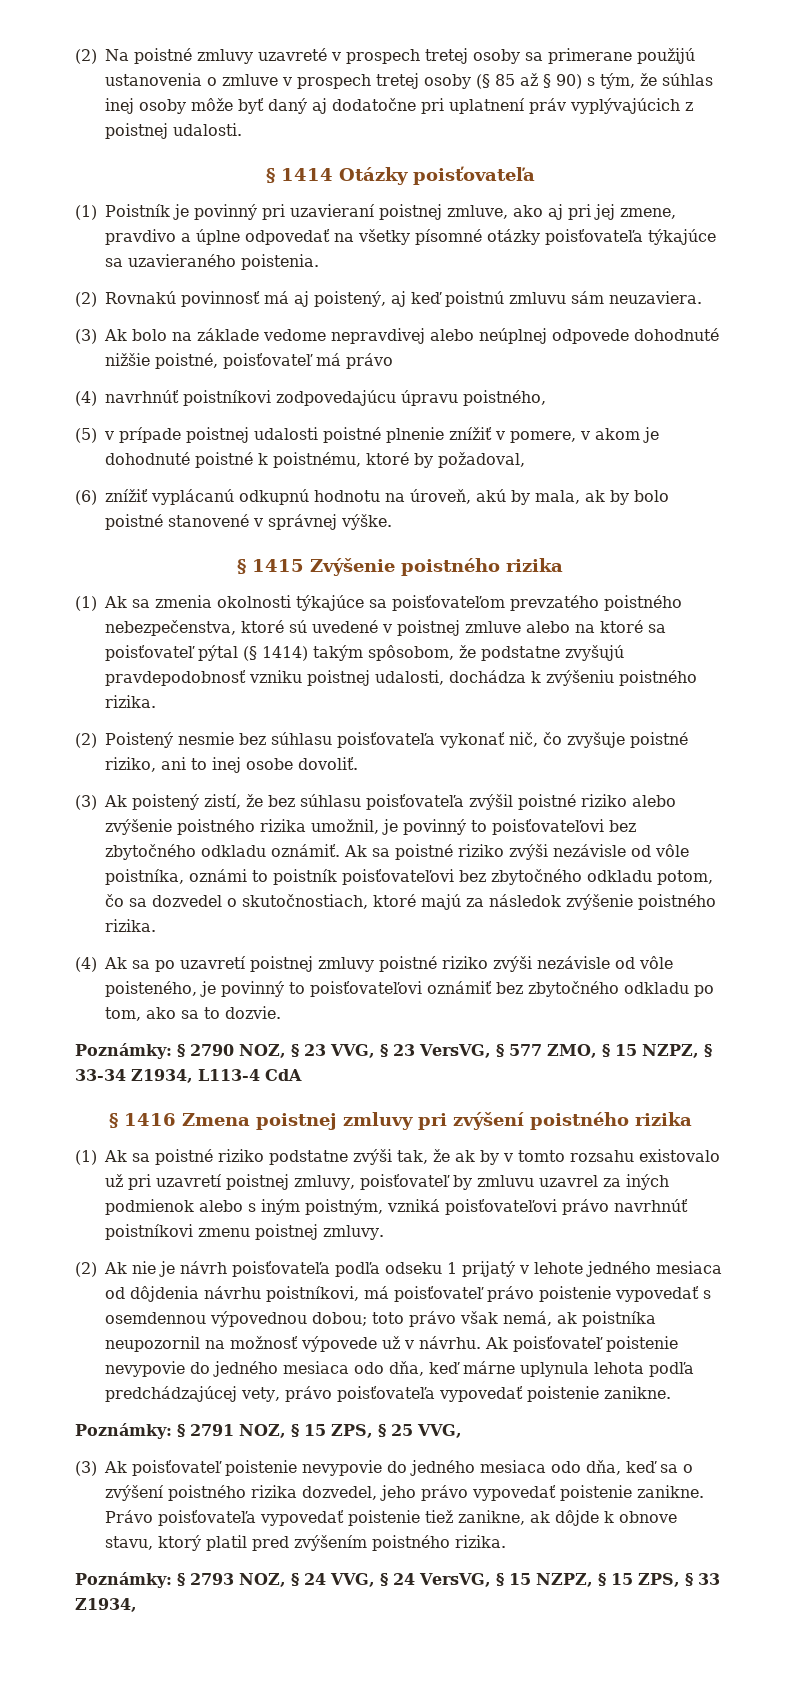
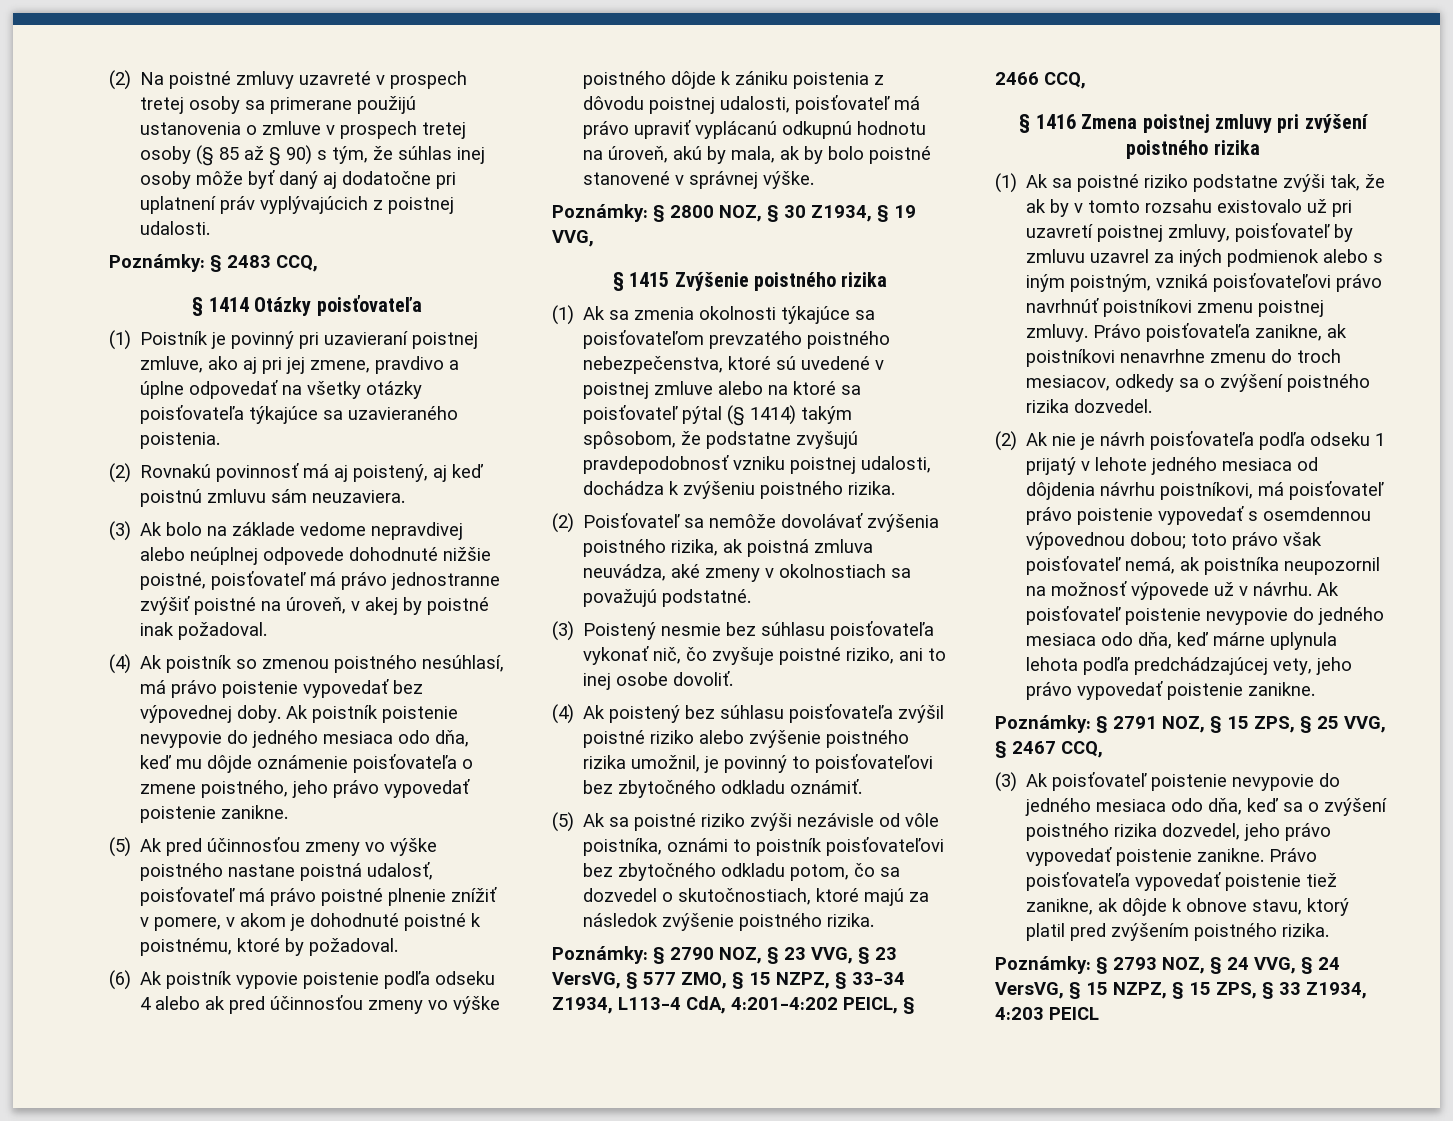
(242, 129) none -> [109,254,318,272] // Poznámky: § 2483 CCQ,
[415,229,482,245] písomné -> (362, 390) none
[75,390,546,406] [75,427,318,443] // (4) navrhnúť poistníkovi zodpovedajúcu úpravu poistného, // (5) v prípade poistnej udalosti -> [391,572,501,590] [140,596,490,615] [140,622,268,640] [109,654,505,674] [140,679,424,698] [140,705,459,723] [140,730,470,748] [140,754,474,773] [140,779,471,798] [140,805,289,823] [109,837,438,857] [140,862,434,881] [140,887,317,906] jednostranne zvýšiť poistné na úroveň, v akej by poistné inak požadoval. // (4) Ak poistník so zmenou poistného nesúhlasí, má právo poistenie vypovedať bez výpovednej doby. Ak poistník poistenie nevypovie do jedného mesiaca odo dňa, keď mu dôjde oznámenie poisťovateľa o zmene poistného, jeho právo vypovedať poistenie zanikne. // (5) Ak pred účinnosťou zmeny vo výške poistného nastane poistná udalosť, poisťovateľ má právo
[438,452,525,468] požadoval, -> [309,938,399,956] požadoval.
[105,489,148,502] znížiť -> [140,971,496,989] [140,995,501,1014] [583,71,885,89] [583,95,921,114] [583,120,692,139] Ak poistník vypovie poistenie podľa odseku 4 alebo ak pred účinnosťou zmeny vo výške poistného dôjde k zániku poistenia z dôvodu poistnej udalosti, poisťovateľ má právo upraviť
(392, 522) none -> [552,204,916,222] [552,230,594,247] // Poznámky: § 2800 NOZ, § 30 Z1934, § 19 VVG,
(97, 740) none -> [583,513,940,532] [583,539,874,557] [583,564,912,582] [583,589,752,607] [552,621,574,641] Poisťovateľ sa nemôže dovolávať zvýšenia poistného rizika, ak poistná zmluva neuvádza, aké zmeny v okolnostiach sa považujú podstatné. // (3)
[75,795,97,810] (3) -> [552,704,574,724] (4)
[204,794,263,809] zistí, že -> (681, 714) none
(340, 850) none -> [552,812,574,832] // (5)
[75,956,673,972] [105,981,714,997] [105,1006,281,1021] // (4) Ak sa po uzavretí poistnej zmluvy poistné riziko zvýši nezávisle od vôle poisteného, je povinný to poisťovateľovi oznámiť bez zbytočného odkladu po tom, ako sa to dozvie. -> (875, 920) none
[265,1069,302,1081] CdA -> [686,996,915,1014] [995,72,1086,89] CdA, 4:201-4:202 PEICL, § 2466 CCQ,
(384, 1232) none -> [1093,323,1348,342] [1026,349,1342,367] [1026,374,1371,392] [1026,399,1153,413] Právo poisťovateľa zanikne, ak poistníkovi nenavrhne zmenu do troch mesiacov, odkedy sa o zvýšení poistného rizika dozvedel.
(498, 1317) none -> [1026,556,1122,575] poisťovateľ
[284,1386,435,1402] právo poisťovateľa -> [1316,657,1353,675] [1026,682,1073,700] jeho právo
(462, 1431) none -> [995,741,1103,758] § 2467 CCQ,
(137, 1605) none -> [995,1007,1099,1020] 4:203 PEICL

